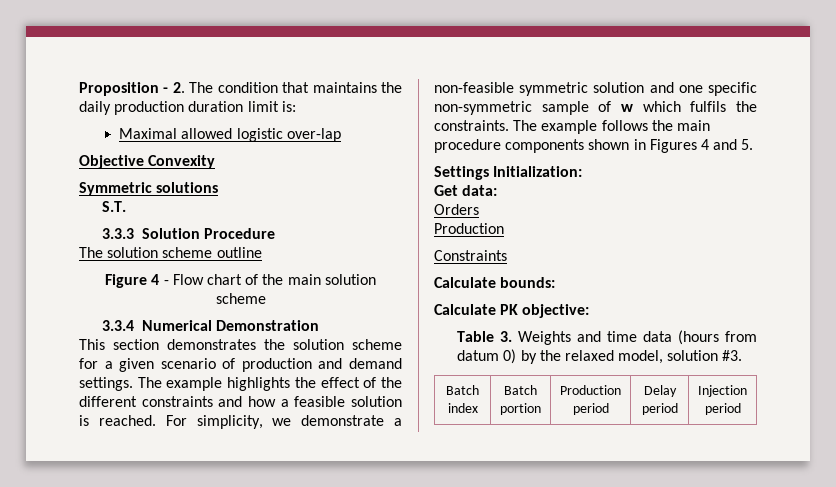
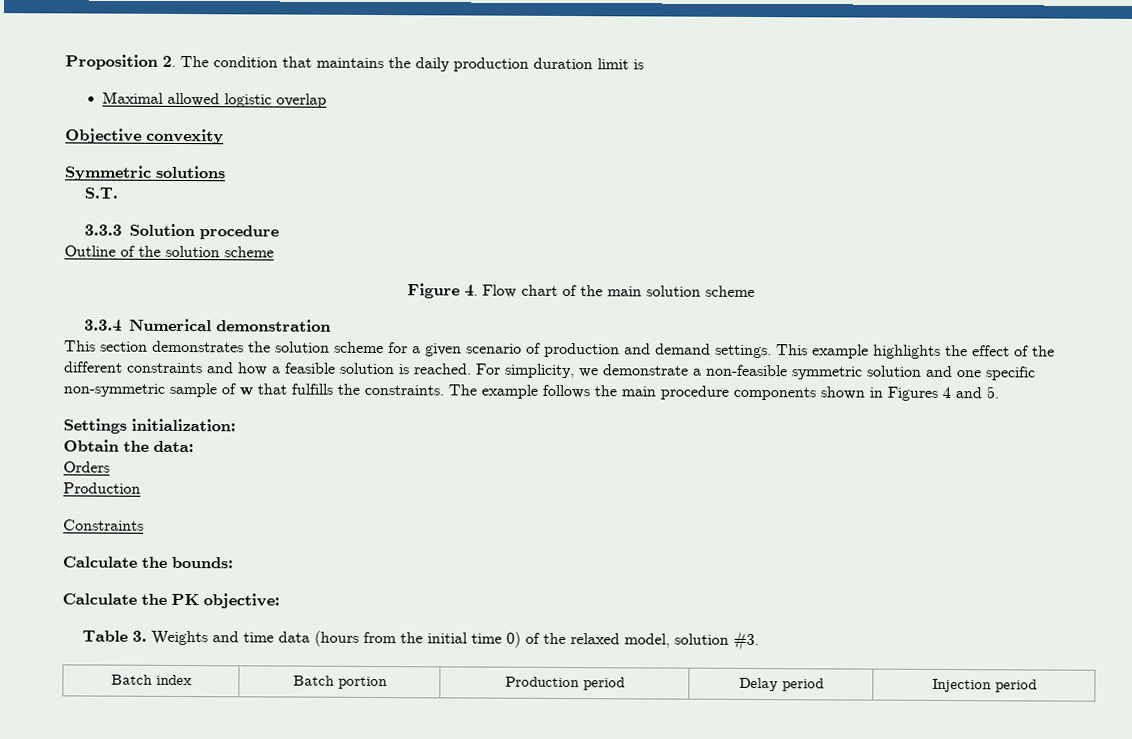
[163,87,169,93] - -> (158, 62) none
[281,101,296,112] is: -> [633,59,644,70] is
[286,128,341,142] over-lap -> [276,93,328,108] overlap
[148,155,216,169] Convexity -> [146,128,224,145] convexity
[204,228,276,239] [79,247,262,258] Procedure // The solution scheme outline -> [198,225,279,240] [64,245,274,258] procedure // Outline of the solution scheme
[151,274,169,285] 4 - -> [464,284,478,297] 4.
[216,320,320,331] Demonstration -> [215,319,331,332] demonstration
[137,377,162,388] The -> [776,344,808,356] This
[642,101,727,112] which fulfils -> [257,383,333,395] that fulfills
[493,166,583,177] [434,185,458,196] Initialization: // Get -> [131,418,236,432] [63,439,149,452] initialization: // Obtain the
(496, 282) none -> [141,556,168,568] the
(496, 309) none -> [141,593,167,605] the
[457,349,537,364] datum 0) by -> [399,631,540,648] the initial time 0) of

